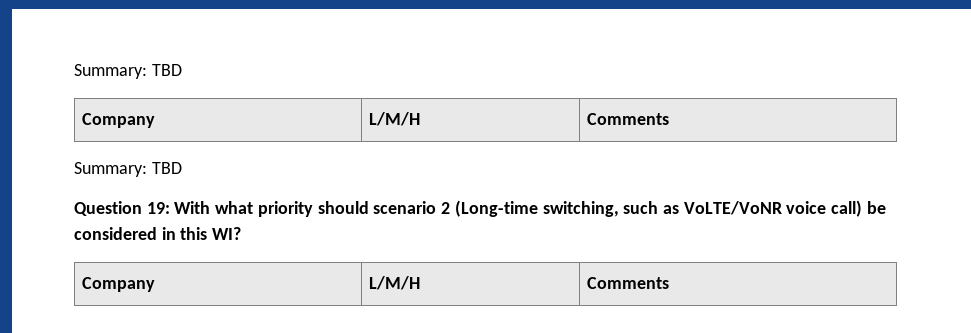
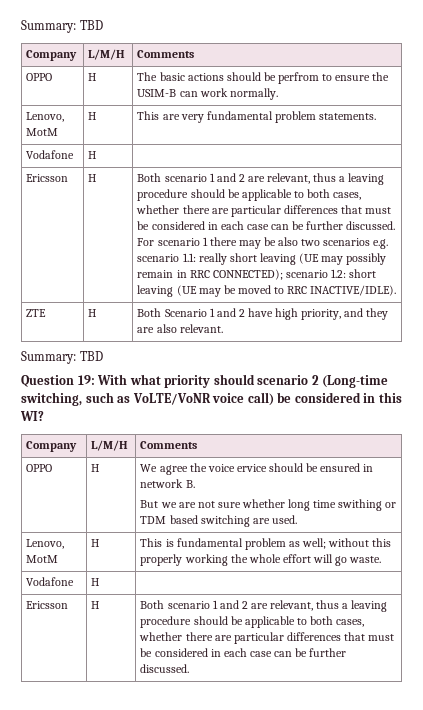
(670, 119) none -> [26,73,53,81] [88,73,97,81] [137,72,390,84] [137,88,278,100] [26,112,65,122] [26,128,59,136] [88,112,97,120] [137,111,376,123] [26,150,75,159] [88,151,97,159] [26,174,69,182] [88,174,97,182] [137,173,385,185] [137,189,362,201] [136,205,392,217] [137,221,396,230] [137,237,389,249] [137,253,387,265] [137,269,377,280] [137,285,397,297] [26,309,47,317] [88,309,97,317] [137,308,389,320] [137,324,223,333] // OPPO | H | The basic actions should be perfrom to ensure the USIM-B can work normally. // Lenovo, MotM | H | This are very fundamental problem statements. // Vodafone | H | // Ericsson | H | Both scenario 1 and 2 are relevant, thus a leaving procedure should be applicable to both cases, whether there are particular differences that must be considered in each case can be further discussed. For scenario 1 there may be also two scenarios e.g. scenario 1.1: really short leaving (UE may possibly remain in RRC CONNECTED); scenario 1.2: short leaving (UE may be moved to RRC INACTIVE/IDLE). // ZTE | H | Both Scenario 1 and 2 have high priority, and they are also relevant.
(670, 283) none -> [26,464,53,472] [91,464,100,472] [140,463,374,475] [140,479,195,488] [140,499,397,511] [140,515,297,527] [26,539,65,549] [26,555,59,563] [91,539,100,547] [140,538,392,550] [140,554,382,566] [26,577,75,586] [91,578,100,586] [26,601,69,609] [91,601,100,609] [140,600,388,612] [140,616,365,628] [139,632,395,644] [140,648,347,657] [140,664,190,673] // OPPO | H | We agree the voice ervice should be ensured in network B. // But we are not sure whether long time swithing or TDM based switching are used. // Lenovo, MotM | H | This is fundamental problem as well; without this properly working the whole effort will go waste. // Vodafone | H | // Ericsson | H | Both scenario 1 and 2 are relevant, thus a leaving procedure should be applicable to both cases, whether there are particular differences that must be considered in each case can be further discussed.

